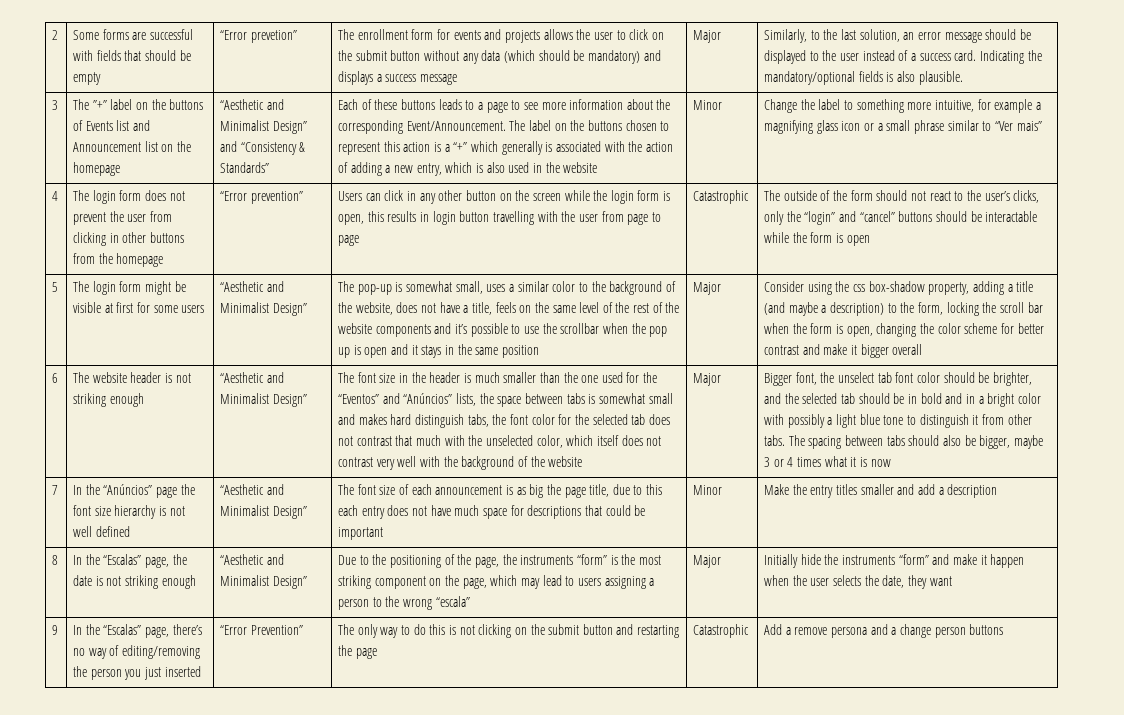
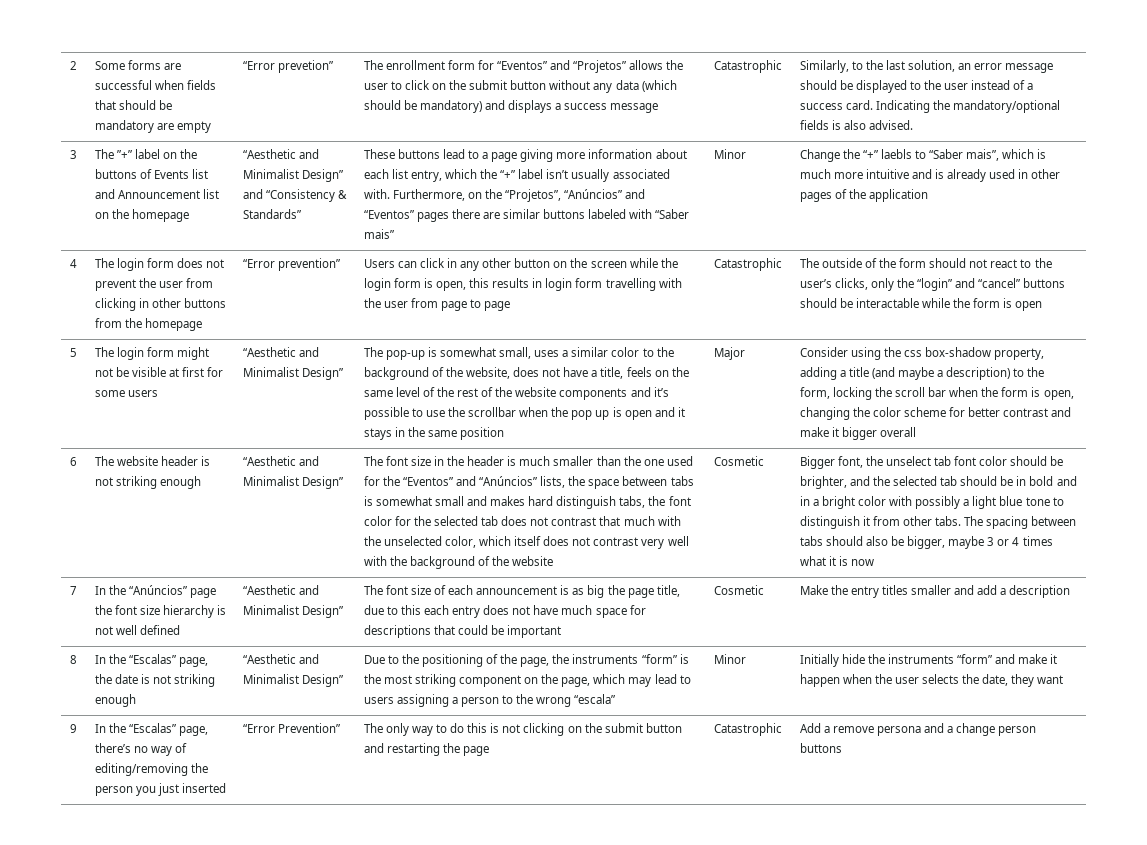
[73,50,94,61] with -> [154,80,184,90] when
(191, 55) none -> [94,120,174,133] mandatory are
[453,29,540,43] events and projects -> [496,60,627,73] “Eventos” and “Projetos”
[693,30,722,43] Major -> [713,60,782,73] Catastrophic
[918,71,963,85] plausible. -> [868,120,913,130] advised.
[338,99,462,110] Each of these buttons leads -> [363,149,465,159] These buttons lead
[511,100,538,110] to see -> [520,149,554,162] giving
[656,99,671,110] [338,120,670,134] [338,141,673,155] [338,162,598,176] [693,100,723,110] [764,99,1041,113] [764,120,1042,134] the corresponding Event/Announcement. The label on the buttons chosen to represent this action is a “+” which generally is associated with the action of adding a new entry, which is also used in the website | Minor | Change the label to something more intuitive, for example a magnifying glass icon or a small phrase similar to “Ver mais” -> [363,169,670,182] [363,189,646,202] [363,209,690,222] [363,229,394,239] [713,149,746,159] [799,149,1047,162] [799,169,1061,182] [799,189,928,202] each list entry, which the “+” label isn’t usually associated with. Furthermore, on the “Projetos”, “Anúncios” and “Eventos” pages there are similar buttons labeled with “Saber mais” | Minor | Change the “+” laebls to “Saber mais”, which is much more intuitive and is already used in other pages of the application
[459,211,490,222] button -> [575,278,603,288] form
(171, 288) none -> [94,368,113,377] not
[693,373,722,386] Major -> [713,456,764,466] Cosmetic
[693,485,723,495] Minor -> [713,585,764,595] Cosmetic
[693,555,722,568] Major -> [713,654,746,664] Minor

